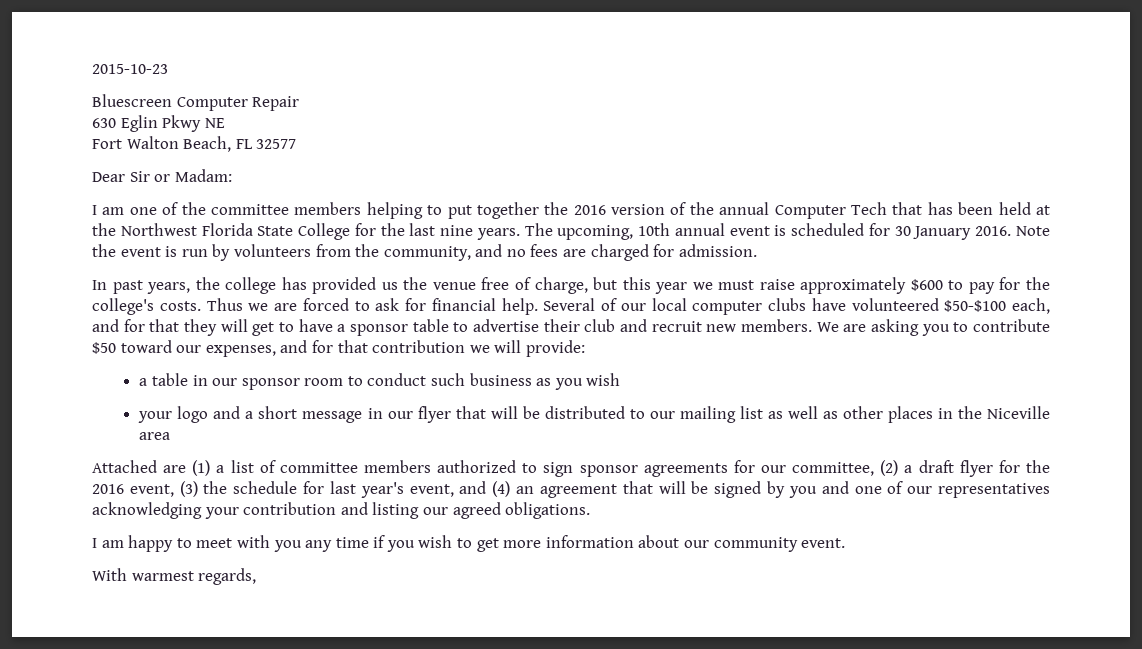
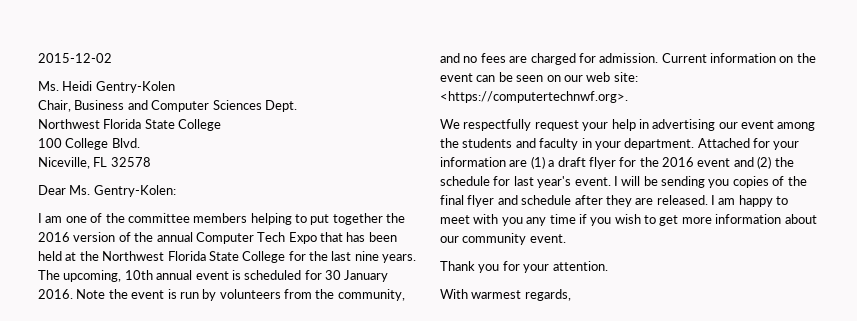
[92,64,168,74] [92,94,300,111] [92,115,225,132] [92,136,297,152] [92,169,232,182] 2015-10-23 // Bluescreen Computer Repair // 630 Eglin Pkwy NE // Fort Walton Beach, FL 32577 // Dear Sir or Madam: -> [38,53,112,63] [38,81,175,93] [38,100,297,112] [38,119,222,131] [38,138,140,150] [38,157,151,169] [38,185,176,197] 2015-12-02 // Ms. Heidi Gentry-Kolen // Chair, Business and Computer Sciences Dept. // Northwest Florida State College // 100 College Blvd. // Niceville, FL 32578 // Dear Ms. Gentry-Kolen:
(888, 208) none -> [288,232,317,244] Expo
[92,277,1050,294] [92,298,1050,315] [92,319,1050,336] [92,340,585,357] [139,373,621,390] [138,406,1051,423] [139,432,171,440] [92,460,899,477] // In past years, the college has provided us the venue free of charge, but this year we must raise approximately $600 to pay for the college's costs. Thus we are forced to ask for financial help. Several of our local computer clubs have volunteered $50-$100 each, and for that they will get to have a sponsor table to advertise their club and recruit new members. We are asking you to contribute $50 toward our expenses, and for that contribution we will provide: // a table in our sponsor room to conduct such business as you wish // your logo and a short message in our flyer that will be distributed to our mailing list as well as other places in the Niceville area // Attached are (1) a list of committee members authorized to sign sponsor agreements for our committee, (2) -> [661,53,816,63] [440,72,638,82] [440,91,628,103] [440,119,816,131] [440,138,800,150] [440,156,545,169] Current information on the event can be seen on our web site: <https://computertechnwf.org>. // We respectfully request your help in advertising our event among the students and faculty in your department. Attached for your information are (1)
[129,481,198,497] event, (3) -> [697,156,772,169] event and (2)
[409,481,1051,498] [92,502,591,519] event, and (4) an agreement that will be signed by you and one of our representatives acknowledging your contribution and listing our agreed obligations. // -> [574,176,807,188] [440,195,708,207] event. I will be sending you copies of the final flyer and schedule after they are released.
(846, 543) none -> [440,261,608,273] // Thank you for your attention.

